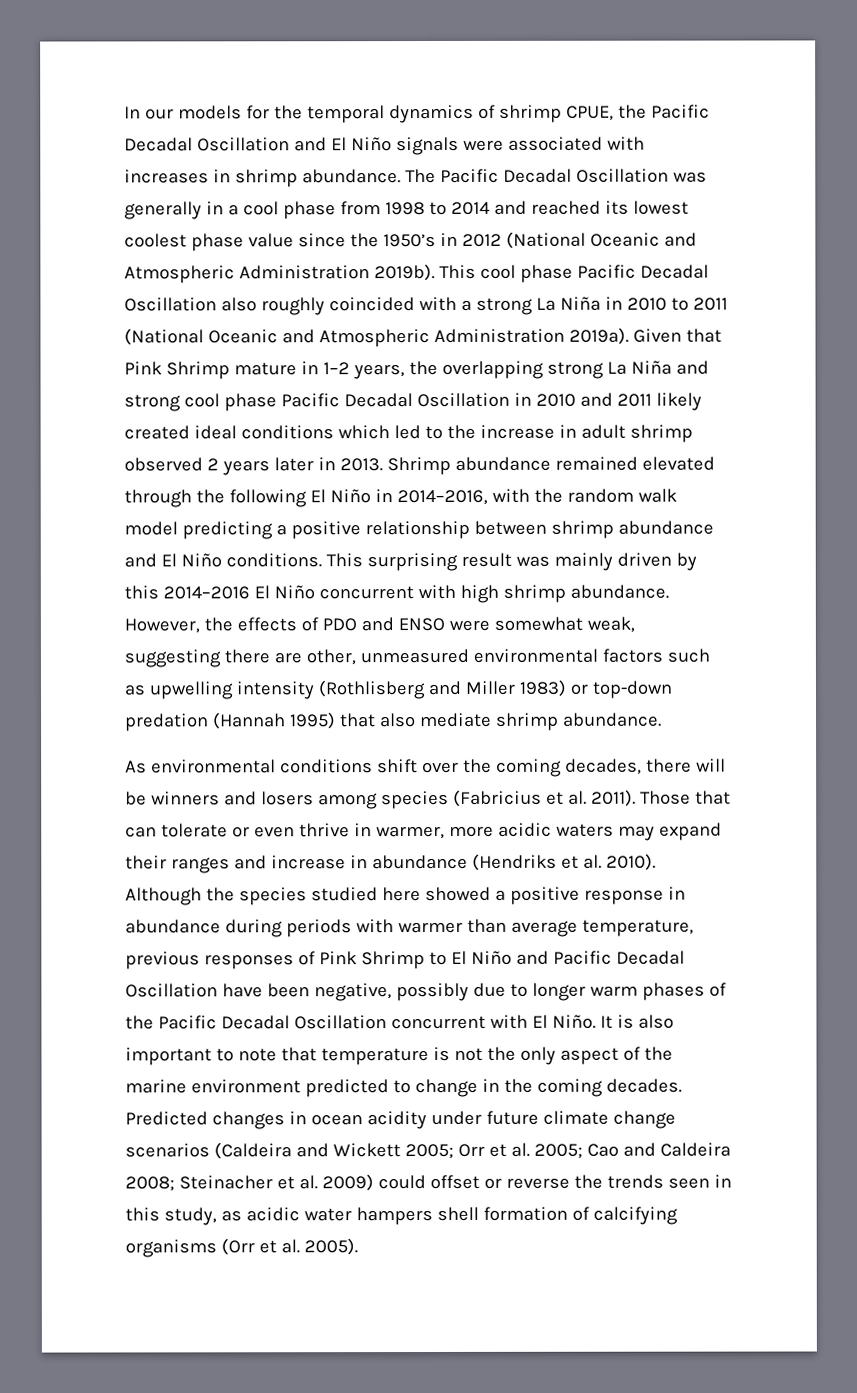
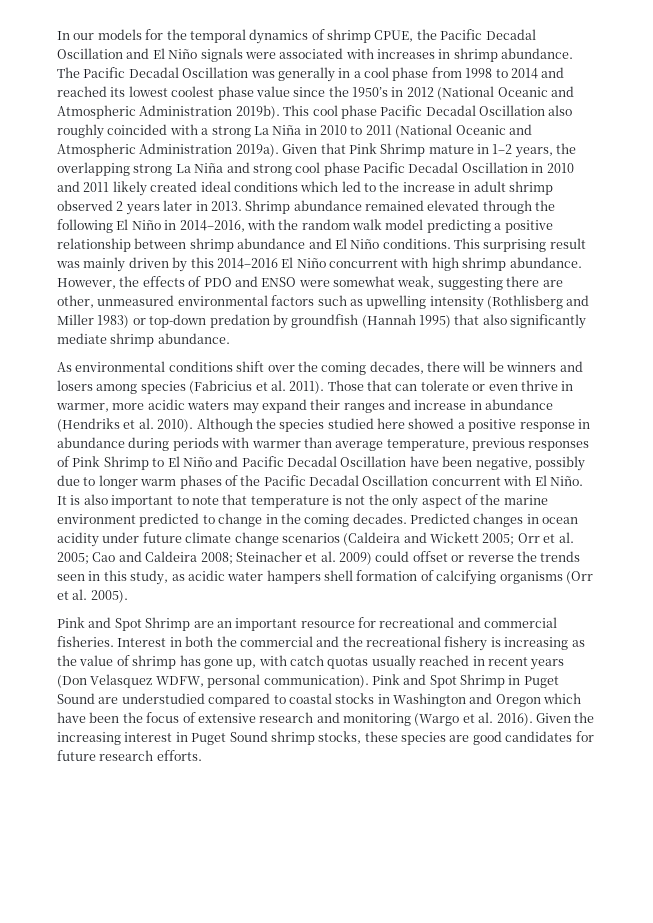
(209, 722) none -> [272,314,359,329] by groundfish
(416, 720) none -> [510,314,587,329] significantly
(358, 1247) none -> [57,617,558,631] [57,636,585,651] [57,655,565,670] [57,674,559,688] [57,693,582,707] [57,712,595,726] [57,731,594,745] [57,750,202,761] // Pink and Spot Shrimp are an important resource for recreational and commercial fisheries. Interest in both the commercial and the recreational fishery is increasing as the value of shrimp has gone up, with catch quotas usually reached in recent years (Don Velasquez WDFW, personal communication). Pink and Spot Shrimp in Puget Sound are understudied compared to coastal stocks in Washington and Oregon which have been the focus of extensive research and monitoring (Wargo et al. 2016). Given the increasing interest in Puget Sound shrimp stocks, these species are good candidates for future research efforts.

